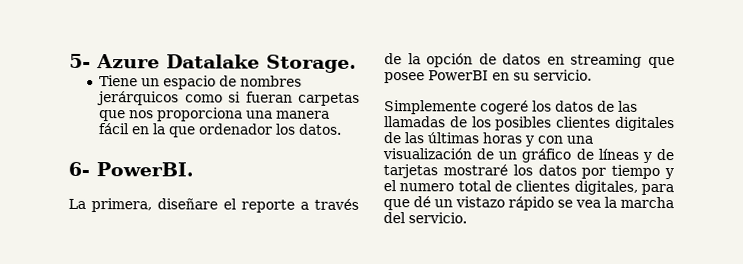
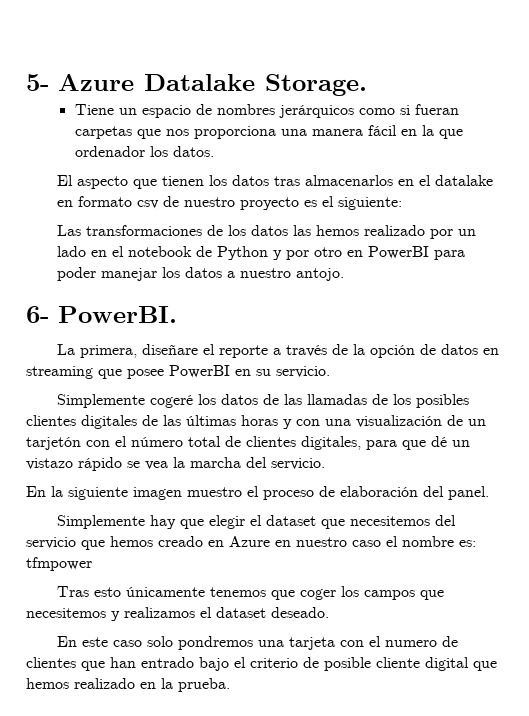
(343, 129) none -> [57,175,494,189] [57,196,403,210] [57,225,477,239] [57,246,466,260] [57,267,345,281] // El aspecto que tienen los datos tras almacenarlos en el datalake en formato csv de nuestro proyecto es el siguiente: // Las transformaciones de los datos las hemos realizado por un lado en el notebook de Python y por otro en PowerBI para poder manejar los datos a nuestro antojo.
[521,148,674,163] [383,164,674,180] [383,180,455,192] gráfico de líneas y de tarjetas mostraré los datos por tiempo y el numero -> [26,436,183,450] tarjetón con el número
(467, 218) none -> [26,486,489,500] [56,515,456,529] [26,536,476,550] [26,557,92,571] [56,586,444,600] [26,607,329,621] [56,636,458,650] [26,657,497,671] [26,678,230,692] // En la siguiente imagen muestro el proceso de elaboración del panel. // Simplemente hay que elegir el dataset que necesitemos del servicio que hemos creado en Azure en nuestro caso el nombre es: tfmpower // Tras esto únicamente tenemos que coger los campos que necesitemos y realizamos el dataset deseado. // En este caso solo pondremos una tarjeta con el numero de clientes que han entrado bajo el criterio de posible cliente digital que hemos realizado en la prueba.

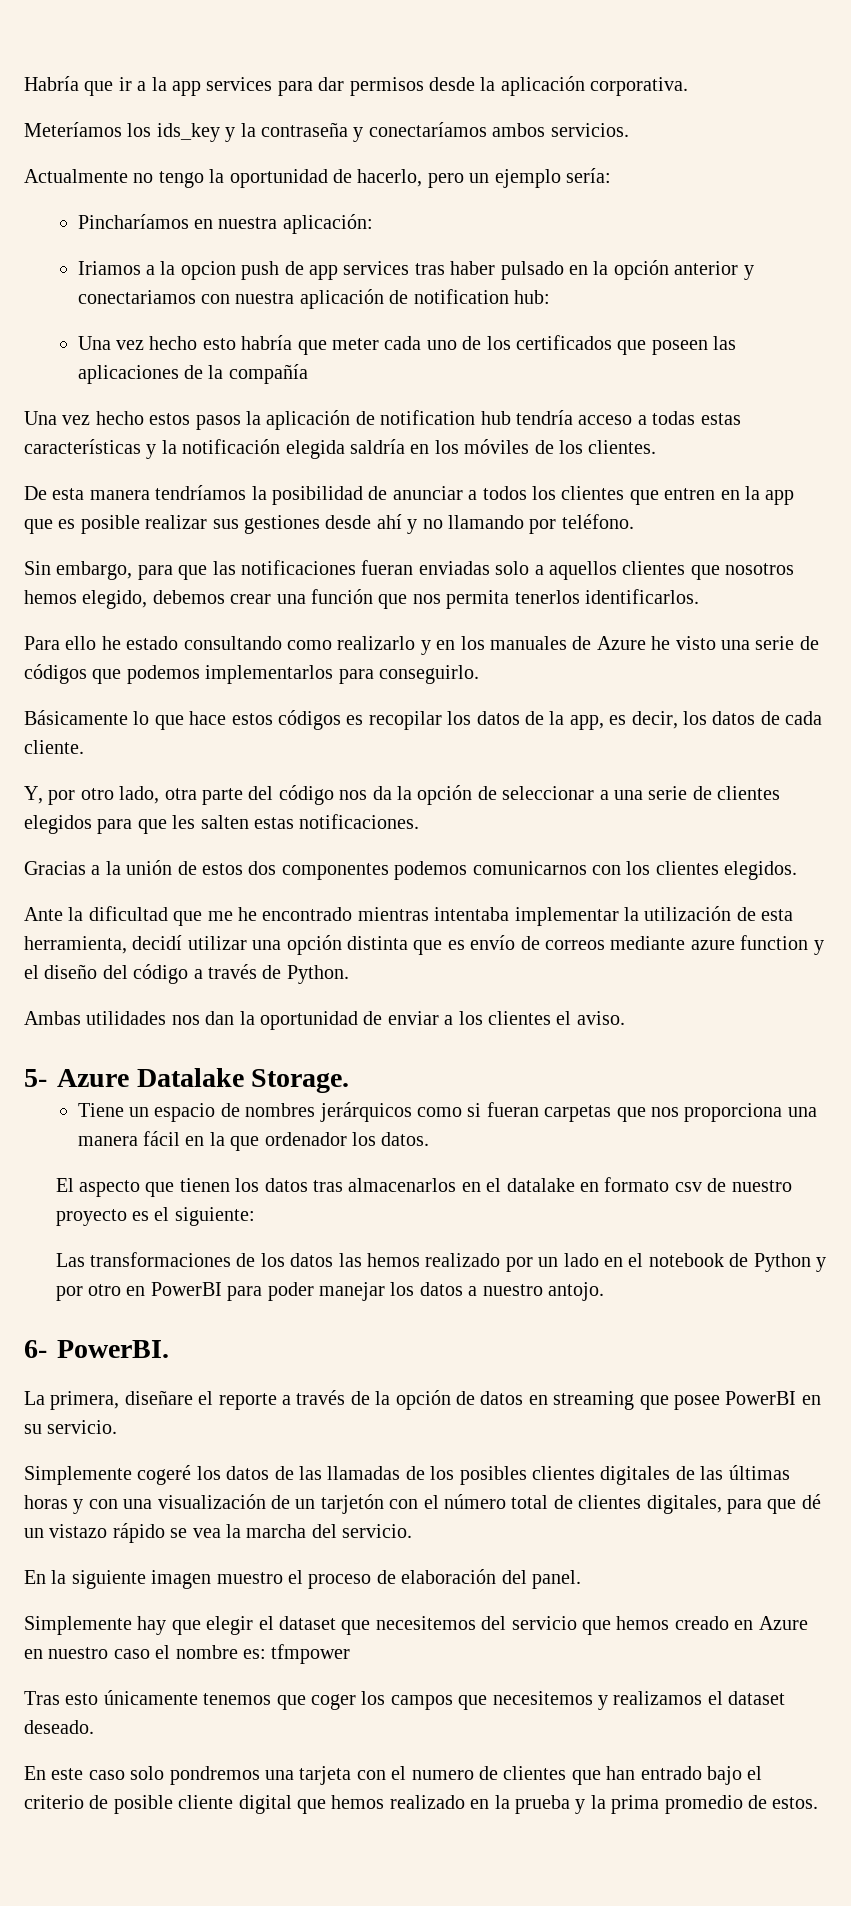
(26, 82) none -> [24,76,689,96] [24,122,629,142] [24,168,611,188] [77,214,373,234] [77,260,754,280] [77,289,550,309] [77,335,737,355] [77,364,308,384] [24,410,741,430] [24,439,657,459] [24,485,795,505] [24,514,634,534] [24,560,795,580] [24,589,699,609] [24,636,819,655] [24,664,479,684] [24,710,823,730] [24,740,84,754] [24,785,781,805] [24,814,420,834] [24,860,798,880] [24,906,794,926] [24,935,824,955] [24,964,349,984] [24,1011,625,1030] Habría que ir a la app services para dar permisos desde la aplicación corporativa. // Meteríamos los ids_key y la contraseña y conectaríamos ambos servicios. // Actualmente no tengo la oportunidad de hacerlo, pero un ejemplo sería: // Pincharíamos en nuestra aplicación: // Iriamos a la opcion push de app services tras haber pulsado en la opción anterior y conectariamos con nuestra aplicación de notification hub: // Una vez hecho esto habría que meter cada uno de los certificados que poseen las aplicaciones de la compañía // Una vez hecho estos pasos la aplicación de notification hub tendría acceso a todas estas características y la notificación elegida saldría en los móviles de los clientes. // De esta manera tendríamos la posibilidad de anunciar a todos los clientes que entren en la app que es posible realizar sus gestiones desde ahí y no llamando por teléfono. // Sin embargo, para que las notificaciones fueran enviadas solo a aquellos clientes que nosotros hemos elegido, debemos crear una función que nos permita tenerlos identificarlos. // Para ello he estado consultando como realizarlo y en los manuales de Azure he visto una serie de códigos que podemos implementarlos para conseguirlo. // Básicamente lo que hace estos códigos es recopilar los datos de la app, es decir, los datos de cada cliente. // Y, por otro lado, otra parte del código nos da la opción de seleccionar a una serie de clientes elegidos para que les salten estas notificaciones. // Gracias a la unión de estos dos componentes podemos comunicarnos con los clientes elegidos. // Ante la dificultad que me he encontrado mientras intentaba implementar la utilización de esta herramienta, decidí utilizar una opción distinta que es envío de correos mediante azure function y el diseño del código a través de Python. // Ambas utilidades nos dan la oportunidad de enviar a los clientes el aviso. //
[178,678,230,692] prueba. -> [514,1795,819,1814] prueba y la prima promedio de estos.

